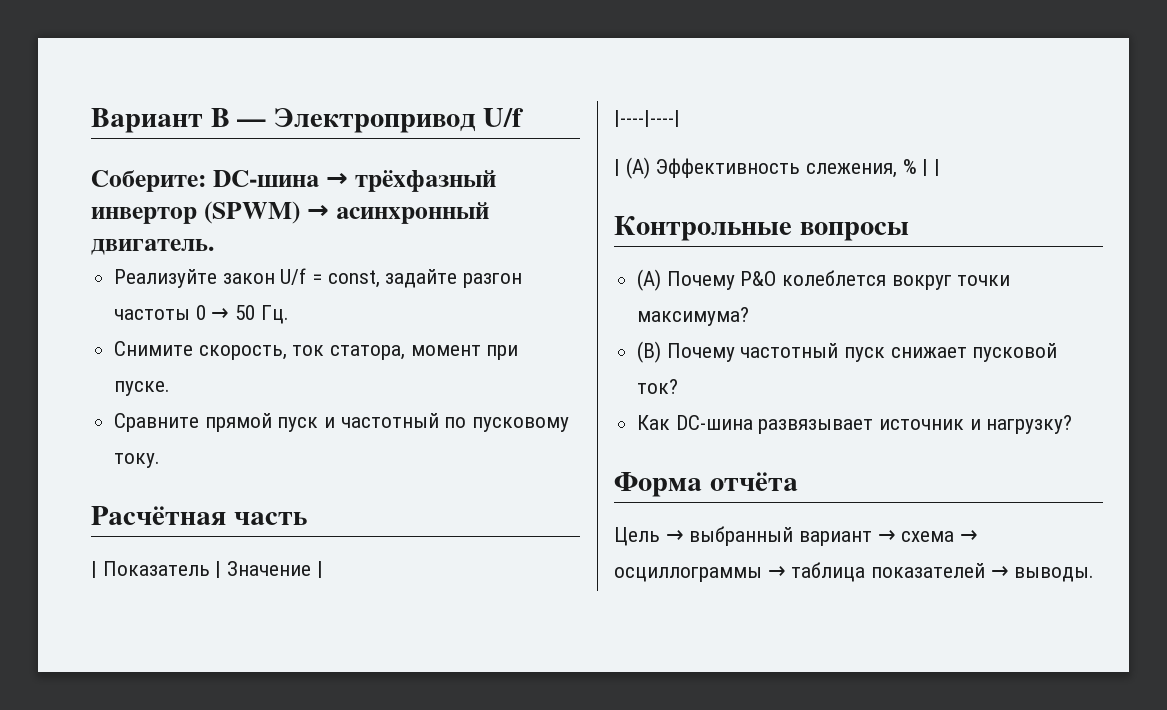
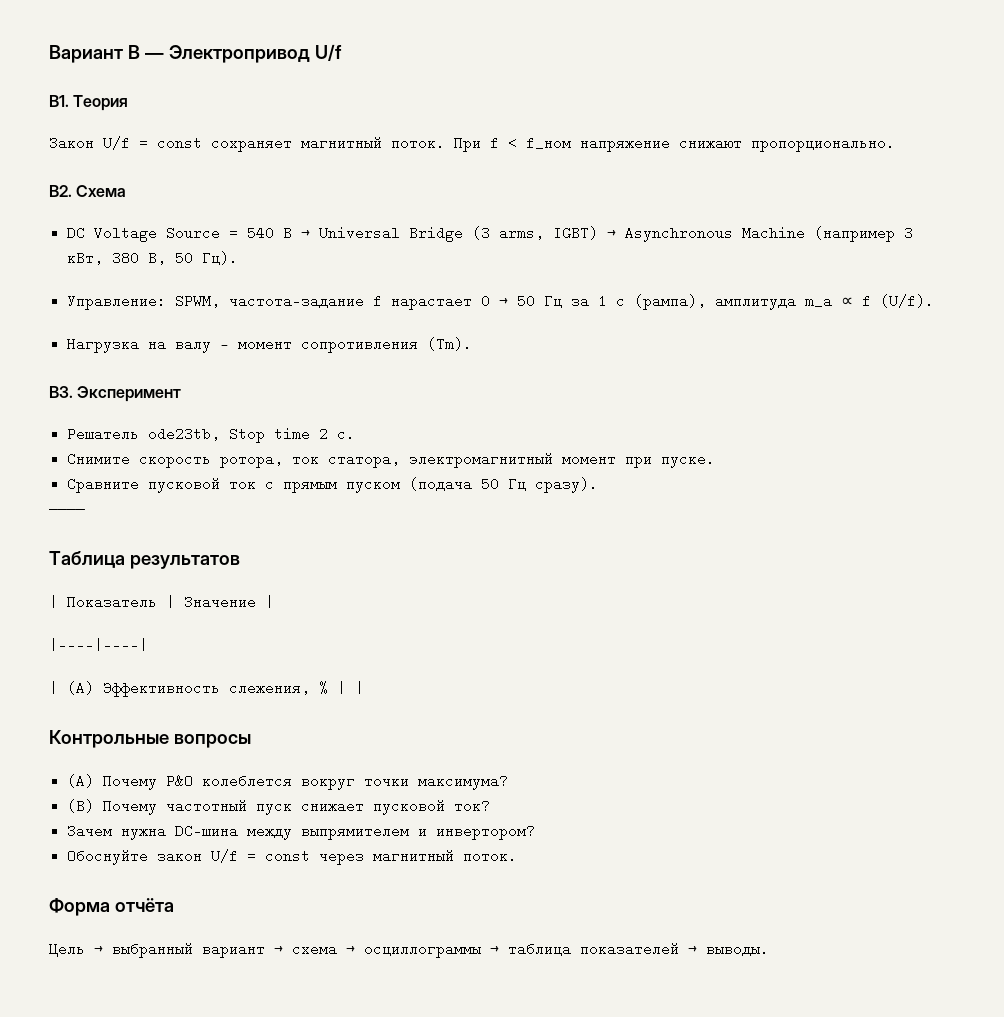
[91,170,496,192] [91,201,489,224] [91,239,214,255] [114,268,523,288] [114,305,289,324] Соберите: DC-шина → трёхфазный инвертор (SPWM) → асинхронный двигатель. // Реализуйте закон U/f = const, задайте разгон частоты 0 → 50 Гц. -> [49,95,129,111] [49,134,895,152] [49,185,127,197] [67,224,914,242] [67,249,239,266] [67,292,935,310] [67,335,473,353] [49,386,182,402] [67,425,356,443] B1. Теория // Закон U/f = const сохраняет магнитный поток. При f < f_ном напряжение снижают пропорционально. // B2. Схема // DC Voltage Source = 540 В → Universal Bridge (3 arms, IGBT) → Asynchronous Machine (например 3 кВт, 380 В, 50 Гц). // Управление: SPWM, частота-задание f нарастает 0 → 50 Гц за 1 с (рампа), амплитуда m_a ∝ f (U/f). // Нагрузка на валу — момент сопротивления (Tm). // B3. Эксперимент // Решатель ode23tb, Stop time 2 с.
[198,345,287,360] скорость, -> [139,450,284,468] скорость ротора,
(406, 352) none -> [409,450,554,468] электромагнитный
[204,413,570,432] [114,453,161,468] [91,506,307,525] прямой пуск и частотный по пусковому току. // Расчётная часть -> [148,475,599,493] [49,509,85,514] [49,551,240,569] пусковой ток с прямым пуском (подача 50 Гц сразу). // ──── // Таблица результатов
[637,415,1073,434] Как DC-шина развязывает источник и нагрузку? -> [67,822,536,840] [67,847,518,865] Зачем нужна DC-шина между выпрямителем и инвертором? // Обоснуйте закон U/f = const через магнитный поток.

